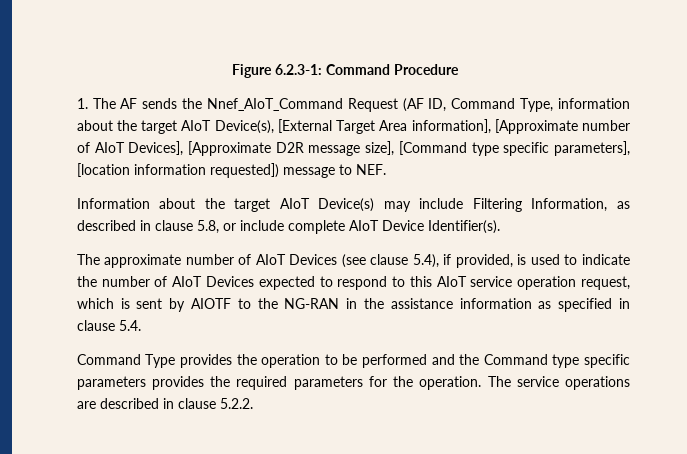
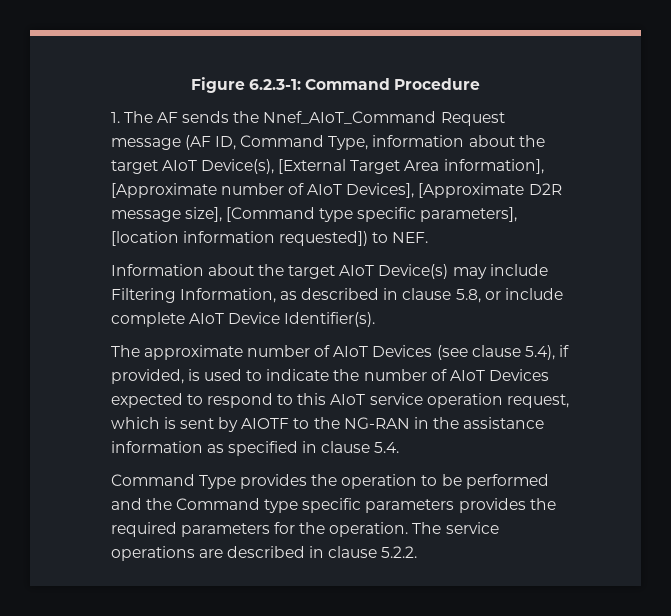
(398, 105) none -> [110,138,181,150] message
[282,167,335,178] message -> (368, 238) none

